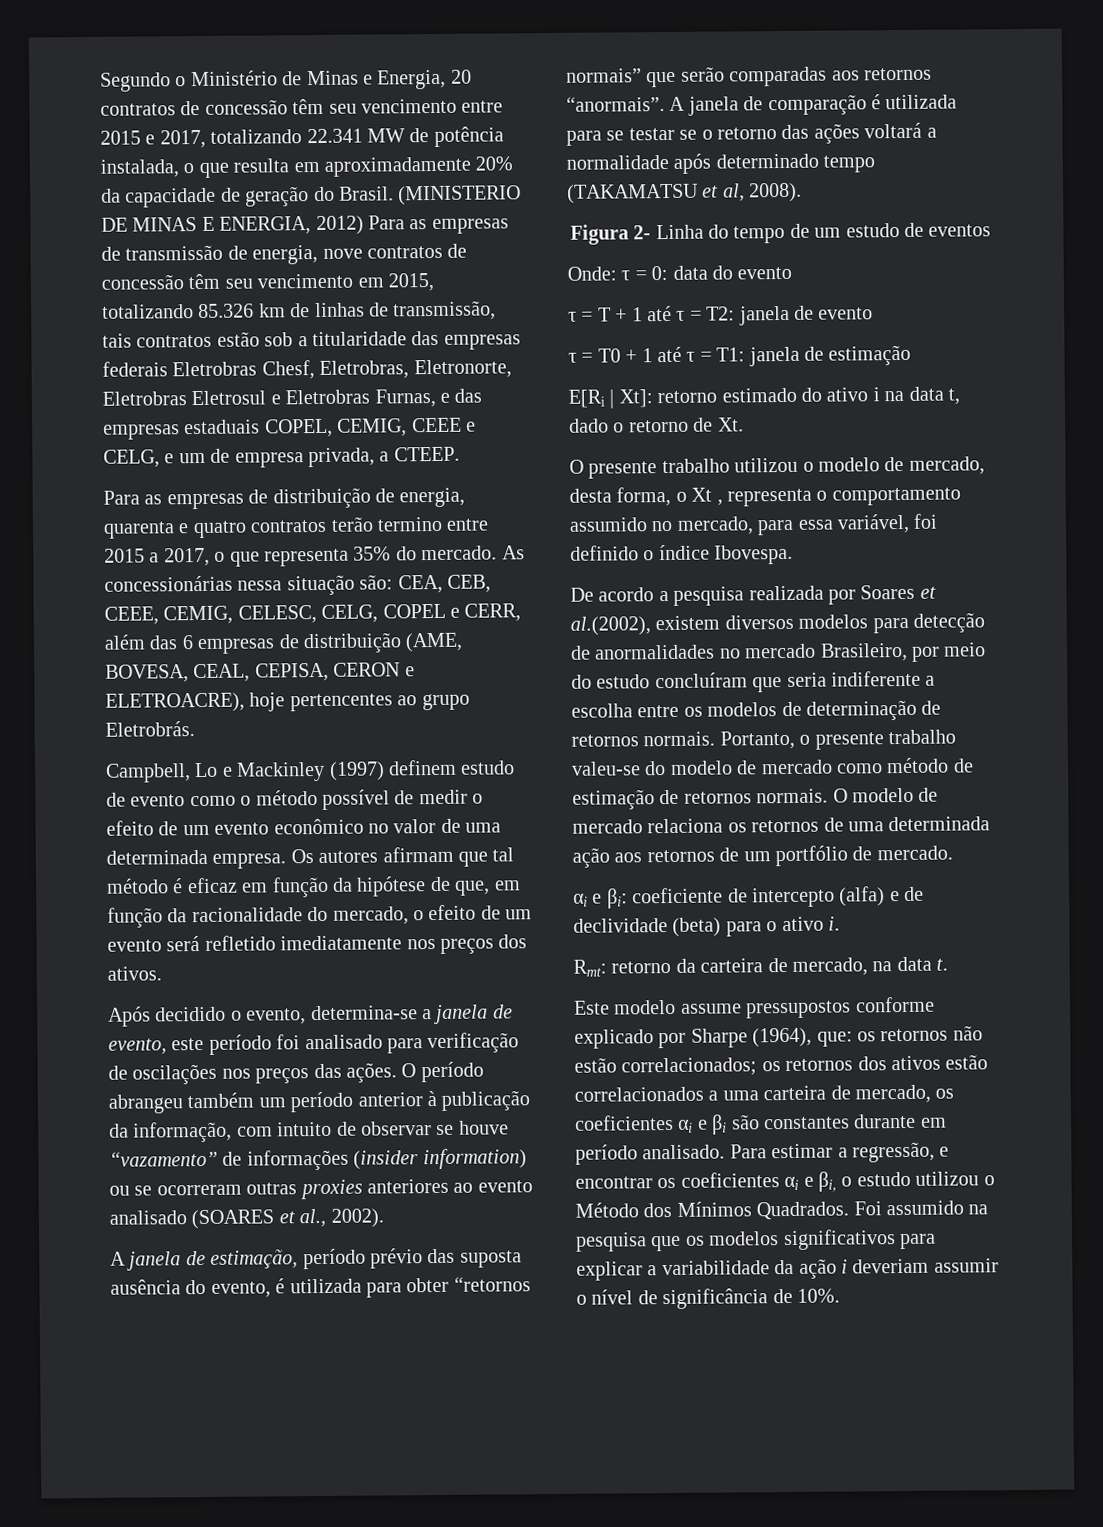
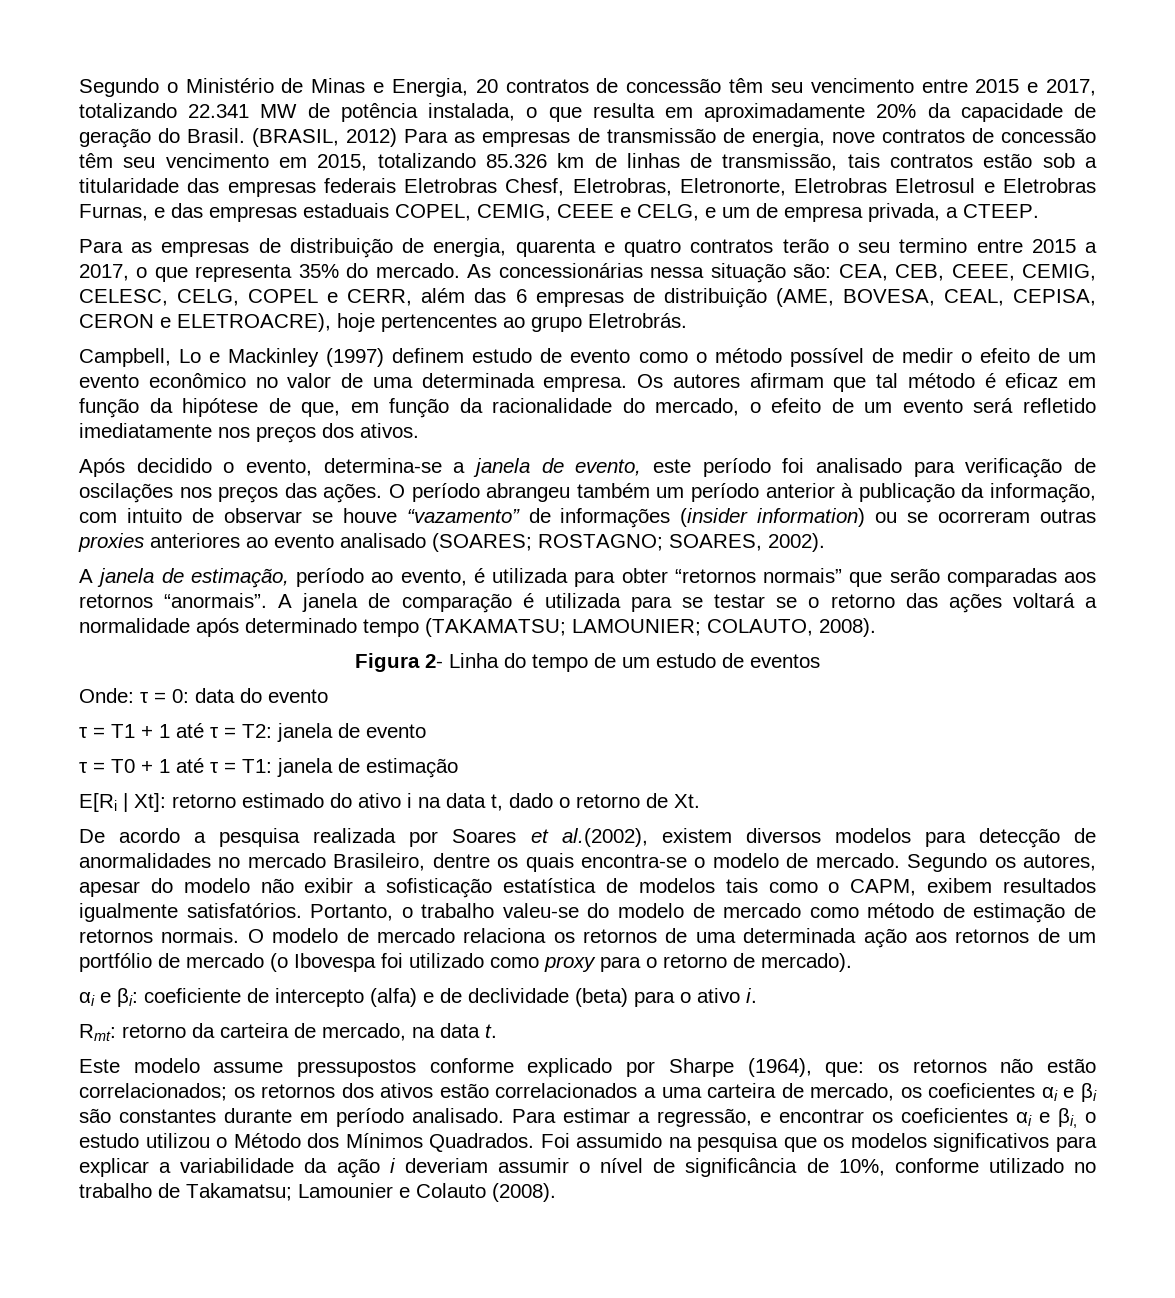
[398,185,522,206] [101,216,312,235] (MINISTERIO DE MINAS E ENERGIA, -> [252,128,340,147] (BRASIL,
(374, 524) none -> [837,242,891,253] o seu
[191,1208,327,1230] (SOARES et al., -> [432,533,762,552] (SOARES; ROSTAGNO; SOARES,
[370,1248,522,1269] [110,1279,207,1295] prévio das suposta ausência do -> [371,572,394,583] ao
[567,183,745,204] (TAKAMATSU et al, -> [425,618,813,637] (TAKAMATSU; LAMOUNIER; COLAUTO,
[597,307,611,322] T -> [111,724,135,738] T1
[569,456,985,479] [569,486,961,507] [569,513,939,536] [570,544,794,565] // O presente trabalho utilizou o modelo de mercado, desta forma, o Xt , representa o comportamento assumido no mercado, para essa variável, foi definido o índice Ibovespa. -> (700, 801) none
[912,642,987,662] [571,670,936,693] [571,699,942,721] [571,731,716,747] por meio do estudo concluíram que seria indiferente a escolha entre os modelos de determinação de retornos normais. -> [432,853,1096,872] [79,878,1096,898] [79,903,302,922] dentre os quais encontra-se o modelo de mercado. Segundo os autores, apesar do modelo não exibir a sofisticação estatística de modelos tais como o CAPM, exibem resultados igualmente satisfatórios.
[814,732,884,750] presente -> (413, 912) none
[876,845,953,861] mercado. -> [186,953,852,972] mercado (o Ibovespa foi utilizado como proxy para o retorno de mercado).
[797,1288,840,1303] 10%. -> [838,1158,1096,1176] [79,1183,556,1202] 10%, conforme utilizado no trabalho de Takamatsu; Lamounier e Colauto (2008).

